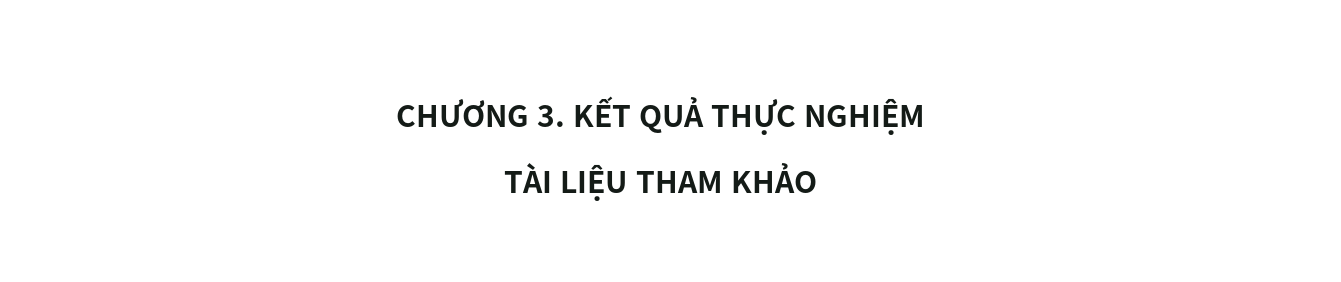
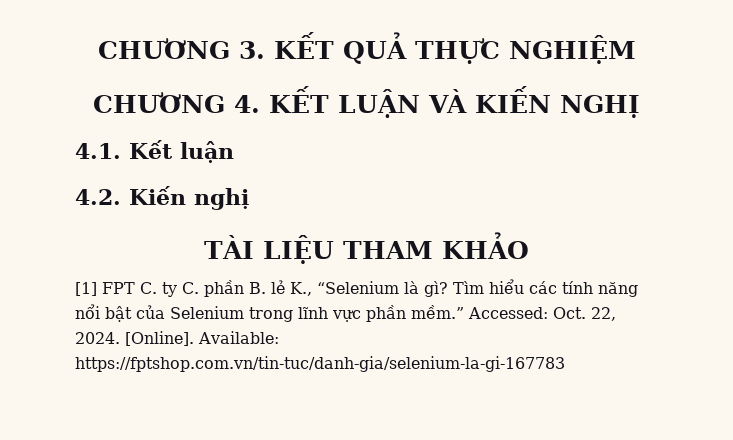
[504,163,817,201] TÀI LIỆU THAM KHẢO -> [92,86,641,119] [75,140,234,163] [75,186,249,210] [204,232,529,265] [75,279,638,297] [75,304,616,322] [75,331,279,346] [75,356,565,372] CHƯƠNG 4. KẾT LUẬN VÀ KIẾN NGHỊ // 4.1. Kết luận // 4.2. Kiến nghị // TÀI LIỆU THAM KHẢO // [1] FPT C. ty C. phần B. lẻ K., “Selenium là gì? Tìm hiểu các tính năng nổi bật của Selenium trong lĩnh vực phần mềm.” Accessed: Oct. 22, 2024. [Online]. Available: https://fptshop.com.vn/tin-tuc/danh-gia/selenium-la-gi-167783

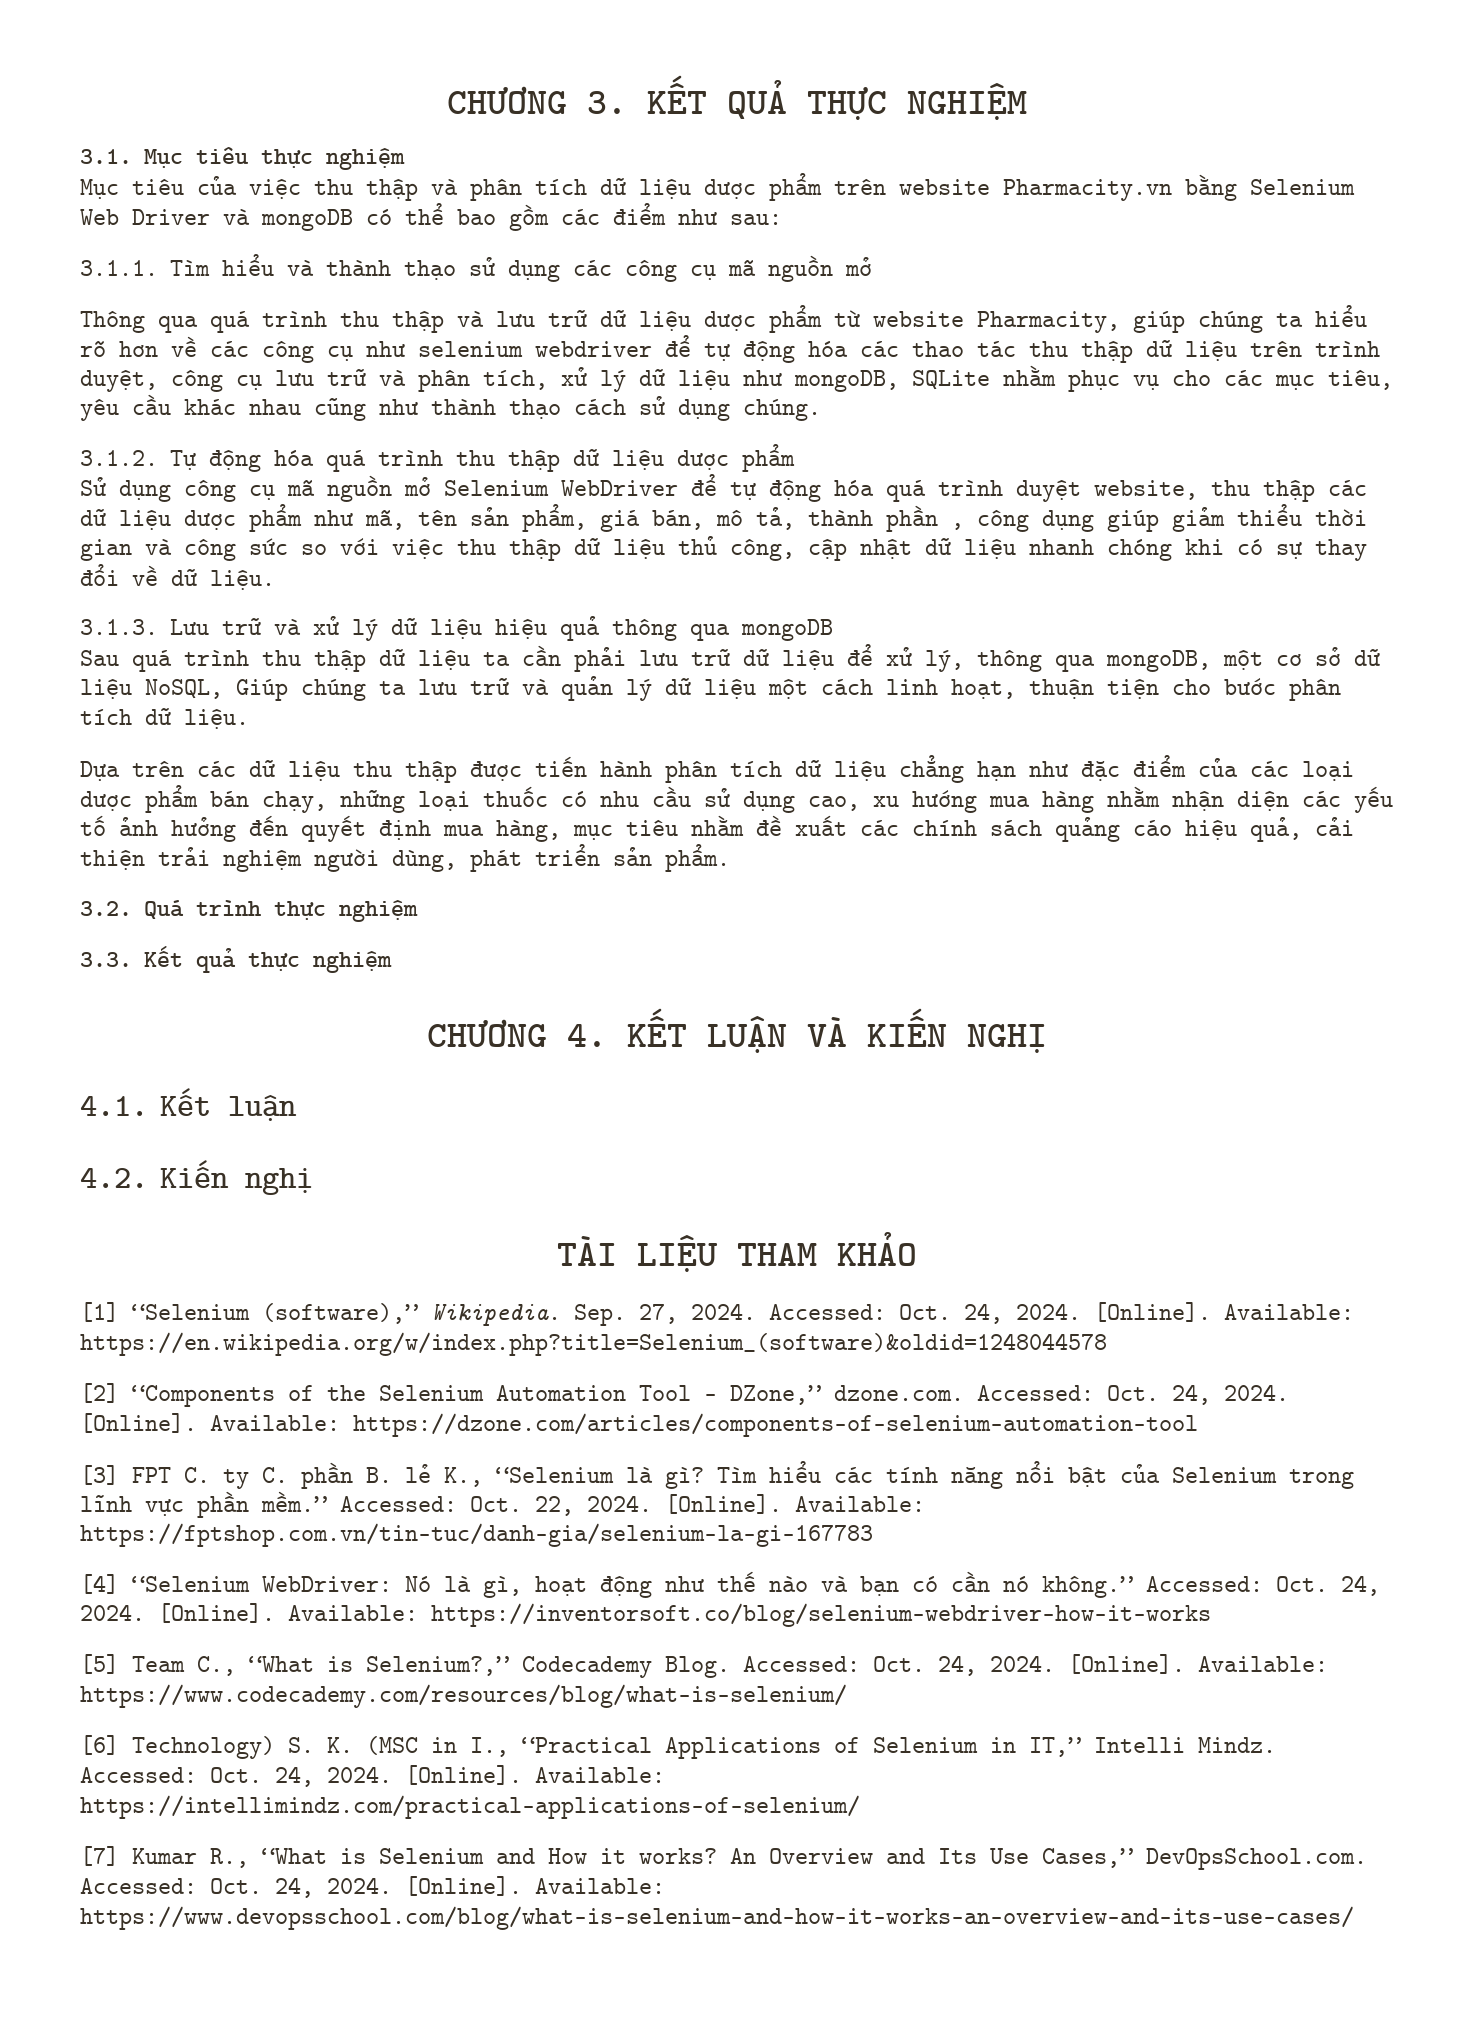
(636, 50) none -> [80,147,406,170] [80,173,1355,201] [80,203,782,231] [80,254,873,282] [80,305,1367,333] [80,335,1380,363] [80,365,1393,392] [80,394,821,421] [80,444,796,472] [80,474,1367,502] [80,504,1367,532] [80,536,1367,561] [80,564,275,590] [80,616,834,641] [80,644,1380,672] [80,676,1341,701] [80,708,249,729] [80,755,1354,783] [80,785,1393,813] [80,815,1354,842] [80,844,730,872] [80,900,419,922] [80,946,393,973] // 3.1. Mục tiêu thực nghiệm // Mục tiêu của việc thu thập và phân tích dữ liệu dược phẩm trên website Pharmacity.vn bằng Selenium Web Driver và mongoDB có thể bao gồm các điểm như sau: // 3.1.1. Tìm hiểu và thành thạo sử dụng các công cụ mã nguồn mở // Thông qua quá trình thu thập và lưu trữ dữ liệu dược phẩm từ website Pharmacity, giúp chúng ta hiểu rõ hơn về các công cụ như selenium webdriver để tự động hóa các thao tác thu thập dữ liệu trên trình duyệt, công cụ lưu trữ và phân tích, xử lý dữ liệu như mongoDB, SQLite nhằm phục vụ cho các mục tiêu, yêu cầu khác nhau cũng như thành thạo cách sử dụng chúng. // 3.1.2. Tự động hóa quá trình thu thập dữ liệu dược phẩm // Sử dụng công cụ mã nguồn mở Selenium WebDriver để tự động hóa quá trình duyệt website, thu thập các dữ liệu dược phẩm như mã, tên sản phẩm, giá bán, mô tả, thành phần , công dụng giúp giảm thiểu thời gian và công sức so với việc thu thập dữ liệu thủ công, cập nhật dữ liệu nhanh chóng khi có sự thay đổi về dữ liệu. // 3.1.3. Lưu trữ và xử lý dữ liệu hiệu quả thông qua mongoDB // Sau quá trình thu thập dữ liệu ta cần phải lưu trữ dữ liệu để xử lý, thông qua mongoDB, một cơ sở dữ liệu NoSQL, Giúp chúng ta lưu trữ và quản lý dữ liệu một cách linh hoạt, thuận tiện cho bước phân tích dữ liệu. // Dựa trên các dữ liệu thu thập được tiến hành phân tích dữ liệu chẳng hạn như đặc điểm của các loại dược phẩm bán chạy, những loại thuốc có nhu cầu sử dụng cao, xu hướng mua hàng nhằm nhận diện các yếu tố ảnh hưởng đến quyết định mua hàng, mục tiêu nhằm đề xuất các chính sách quảng cáo hiệu quả, cải thiện trải nghiệm người dùng, phát triển sản phẩm. // 3.2. Quá trình thực nghiệm // 3.3. Kết quả thực nghiệm
(97, 289) none -> [132,1302,1354,1326] [80,1332,1107,1356] [80,1383,1289,1407] [80,1413,1198,1437] [80,1465,119,1485] “Selenium (software),” Wikipedia. Sep. 27, 2024. Accessed: Oct. 24, 2024. [Online]. Available: https://en.wikipedia.org/w/index.php?title=Selenium_(software)&oldid=1248044578 // [2] “Components of the Selenium Automation Tool - DZone,” dzone.com. Accessed: Oct. 24, 2024. [Online]. Available: https://dzone.com/articles/components-of-selenium-automation-tool // [3]
(565, 364) none -> [80,1571,1380,1598] [80,1603,1211,1627] [80,1654,1328,1678] [80,1684,847,1708] [80,1735,1276,1759] [80,1765,665,1787] [80,1795,860,1819] [80,1846,1367,1870] [80,1876,665,1898] [80,1906,1354,1930] // [4] “Selenium WebDriver: Nó là gì, hoạt động như thế nào và bạn có cần nó không.” Accessed: Oct. 24, 2024. [Online]. Available: https://inventorsoft.co/blog/selenium-webdriver-how-it-works // [5] Team C., “What is Selenium?,” Codecademy Blog. Accessed: Oct. 24, 2024. [Online]. Available: https://www.codecademy.com/resources/blog/what-is-selenium/ // [6] Technology) S. K. (MSC in I., “Practical Applications of Selenium in IT,” Intelli Mindz. Accessed: Oct. 24, 2024. [Online]. Available: https://intellimindz.com/practical-applications-of-selenium/ // [7] Kumar R., “What is Selenium and How it works? An Overview and Its Use Cases,” DevOpsSchool.com. Accessed: Oct. 24, 2024. [Online]. Available: https://www.devopsschool.com/blog/what-is-selenium-and-how-it-works-an-overview-and-its-use-cases/

